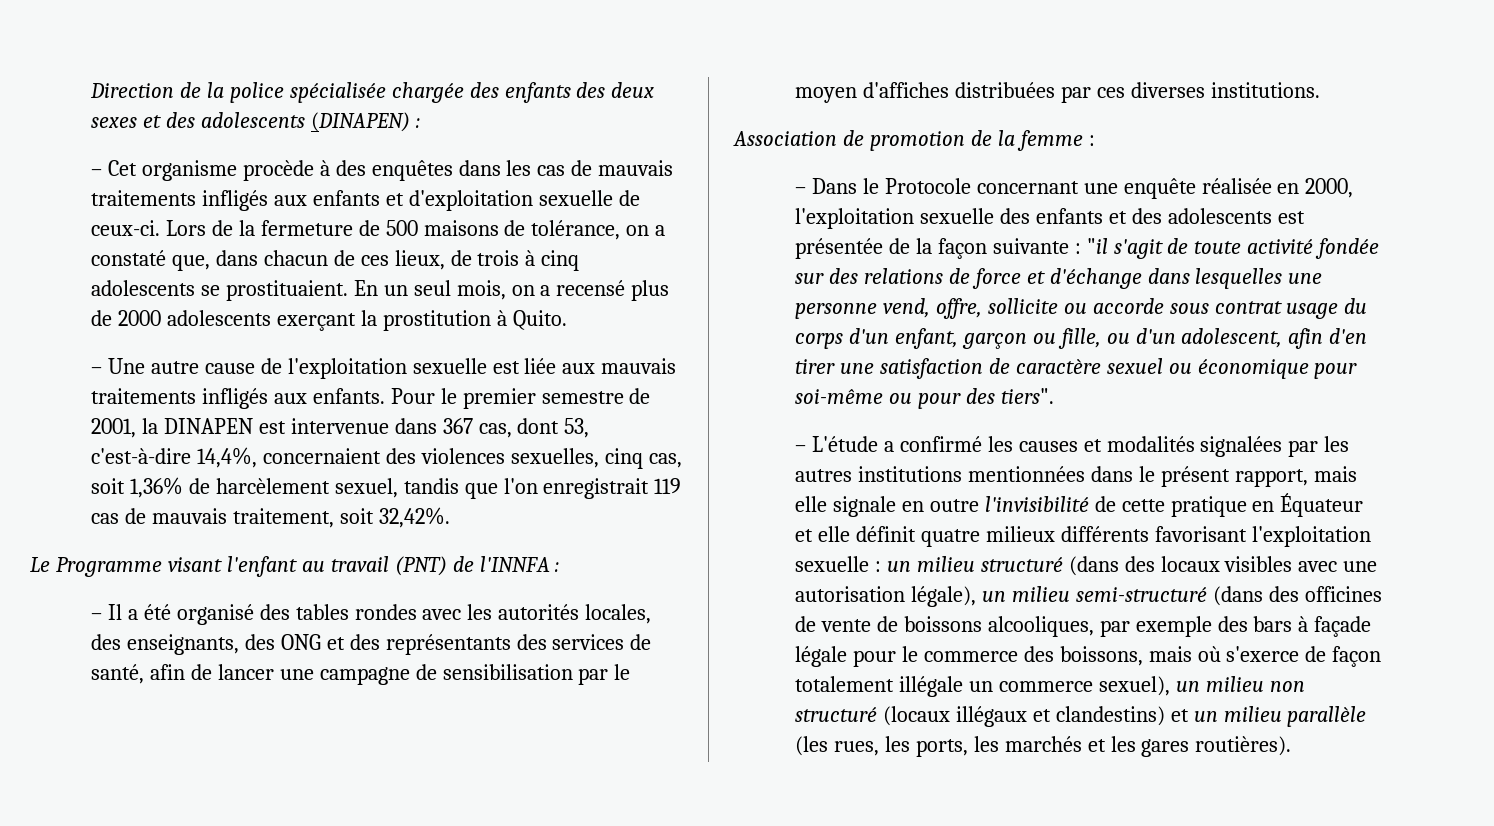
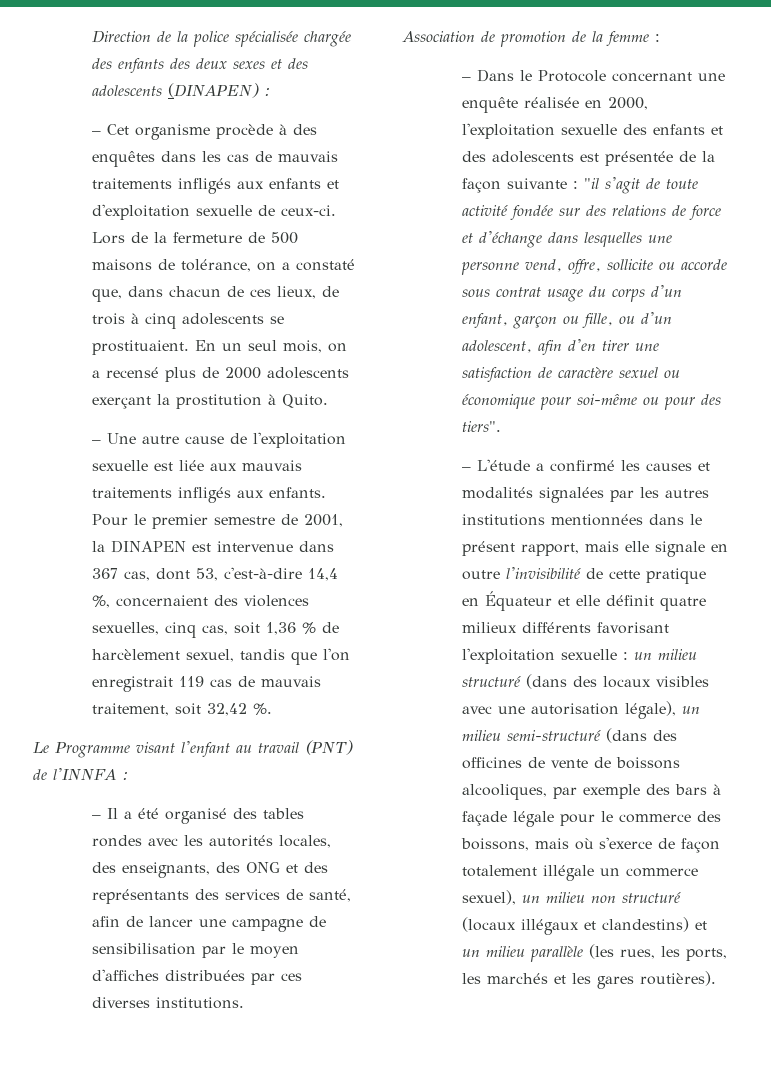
[196,447,257,468] 14,4%, -> [307,568,338,581] [91,595,110,608] 14,4 %,
[129,477,183,498] 1,36% -> [265,622,316,635] 1,36 %
[378,507,450,528] 32,42%. -> [206,703,272,716] 32,42 %.

